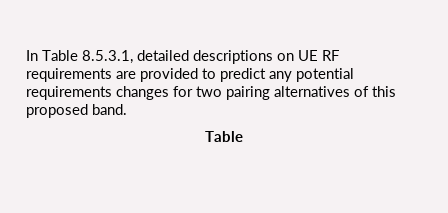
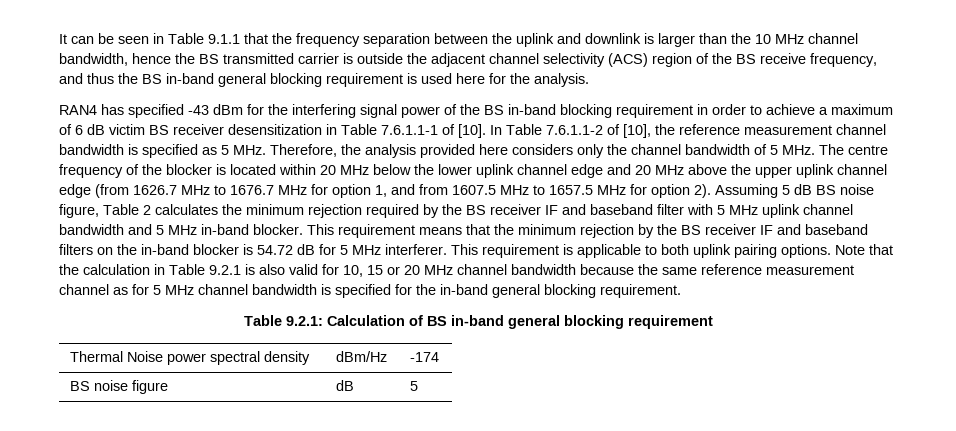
[26,50,339,64] [26,68,354,82] [26,86,396,100] [26,104,127,118] [205,131,243,142] In Table 8.5.3.1, detailed descriptions on UE RF requirements are provided to predict any potential requirements changes for two pairing alternatives of this proposed band. // Table -> [59,33,858,47] [59,53,877,67] [59,73,589,87] [59,104,893,118] [59,124,886,138] [59,144,888,158] [59,164,887,178] [59,184,874,198] [59,204,853,218] [59,224,868,238] [59,244,893,258] [59,264,854,277] [59,284,681,298] [243,315,713,329] [70,351,311,365] [336,351,388,362] [410,352,440,362] [70,380,169,394] [336,380,355,391] [410,381,419,391] It can be seen in Table 9.1.1 that the frequency separation between the uplink and downlink is larger than the 10 MHz channel bandwidth, hence the BS transmitted carrier is outside the adjacent channel selectivity (ACS) region of the BS receive frequency, and thus the BS in-band general blocking requirement is used here for the analysis. // RAN4 has specified -43 dBm for the interfering signal power of the BS in-band blocking requirement in order to achieve a maximum of 6 dB victim BS receiver desensitization in Table 7.6.1.1-1 of [10]. In Table 7.6.1.1-2 of [10], the reference measurement channel bandwidth is specified as 5 MHz. Therefore, the analysis provided here considers only the channel bandwidth of 5 MHz. The centre frequency of the blocker is located within 20 MHz below the lower uplink channel edge and 20 MHz above the upper uplink channel edge (from 1626.7 MHz to 1676.7 MHz for option 1, and from 1607.5 MHz to 1657.5 MHz for option 2). Assuming 5 dB BS noise figure, Table 2 calculates the minimum rejection required by the BS receiver IF and baseband filter with 5 MHz uplink channel bandwidth and 5 MHz in-band blocker. This requirement means that the minimum rejection by the BS receiver IF and baseband filters on the in-band blocker is 54.72 dB for 5 MHz interferer. This requirement is applicable to both uplink pairing options. Note that the calculation in Table 9.2.1 is also valid for 10, 15 or 20 MHz channel bandwidth because the same reference measurement channel as for 5 MHz channel bandwidth is specified for the in-band general blocking requirement. // Table 9.2.1: Calculation of BS in-band general blocking requirement // Thermal Noise power spectral density | dBm/Hz | -174 // BS noise figure | dB | 5

